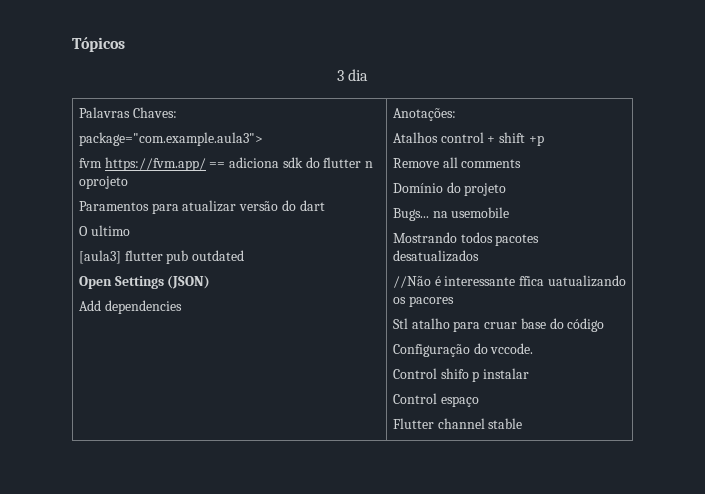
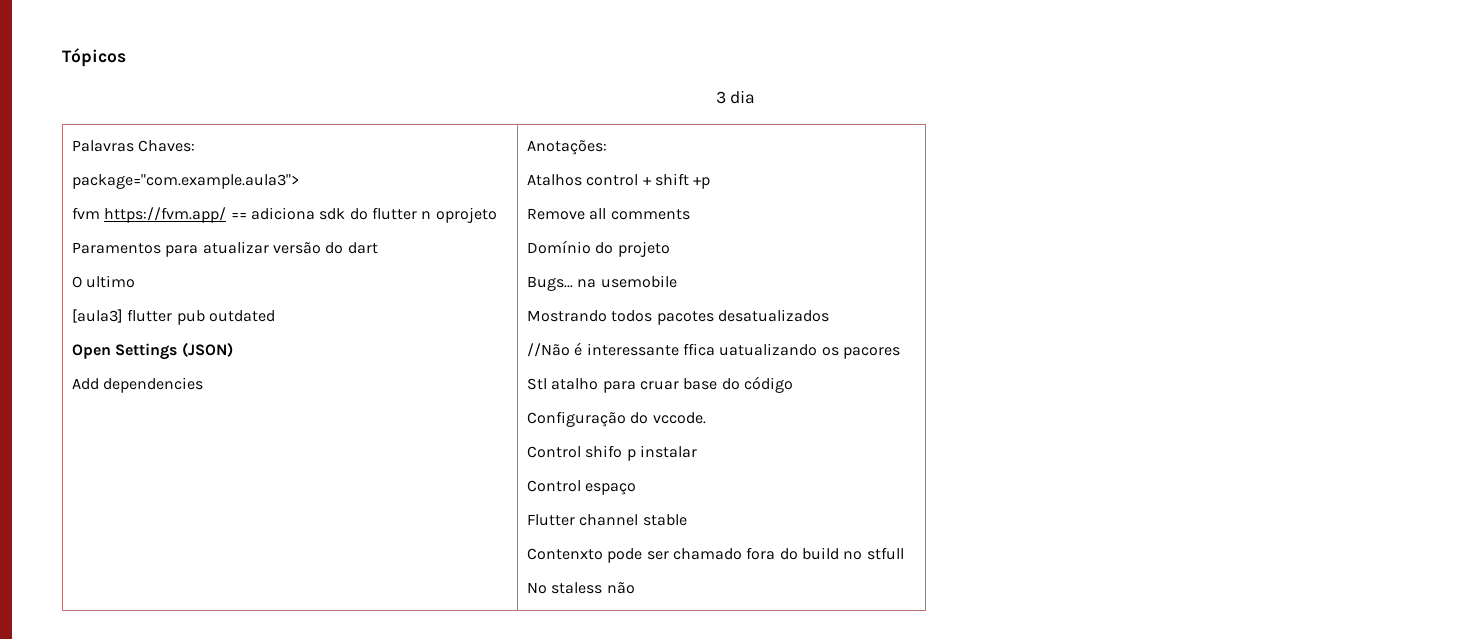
(523, 423) none -> [526,547,904,563] [526,582,635,594] // Contenxto pode ser chamado fora do build no stfull // No staless não

